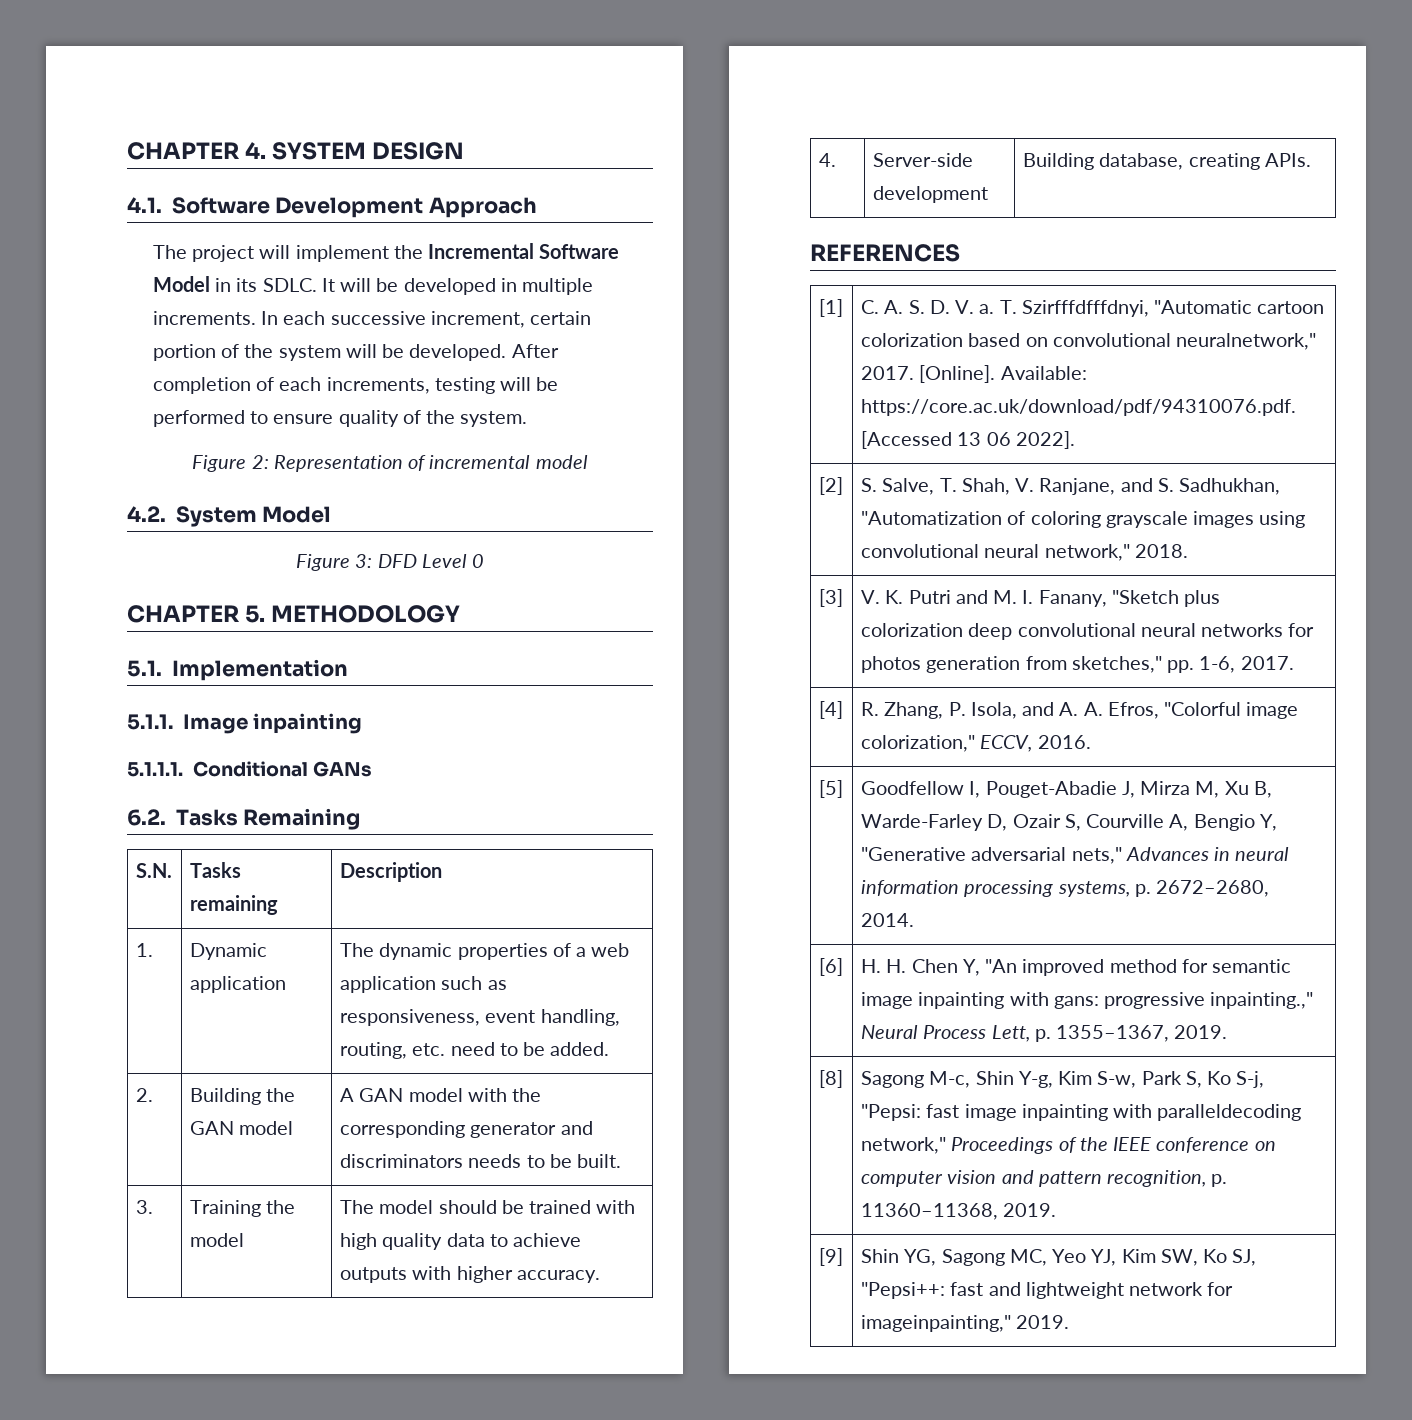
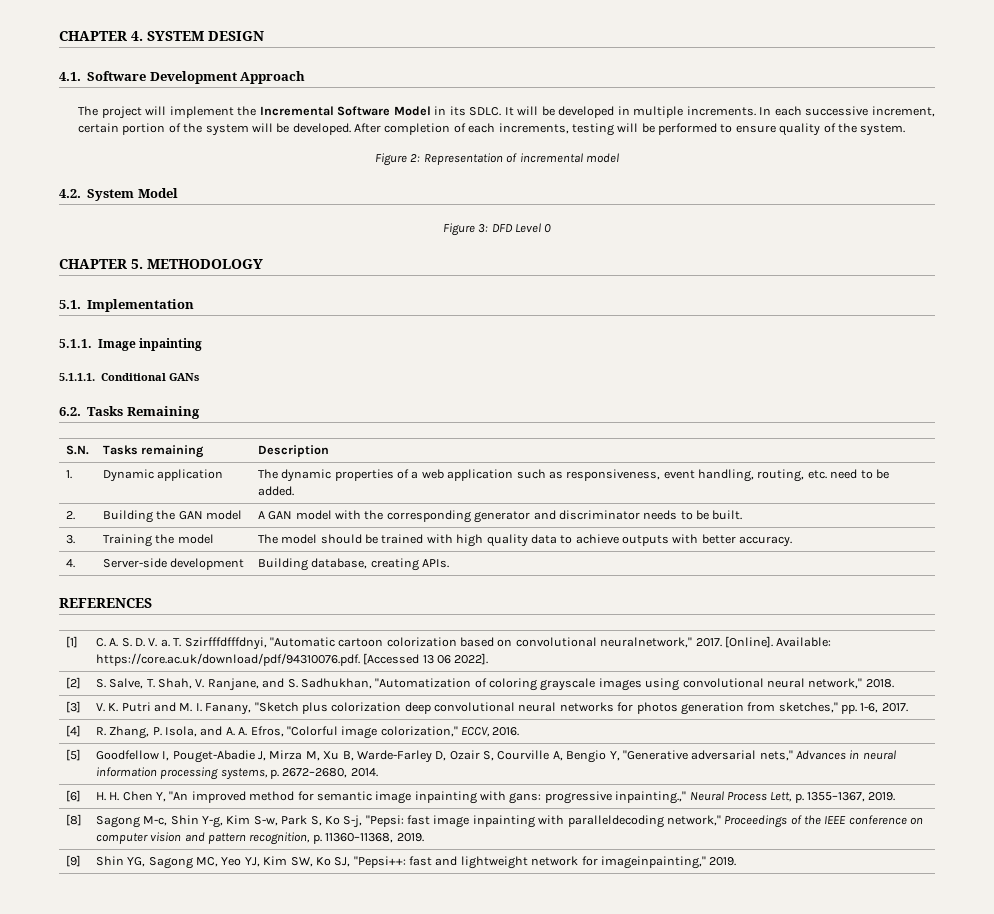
[339,1154,463,1168] discriminators -> [558,510,640,520] discriminator
[456,1266,513,1283] higher -> [701,534,736,544] better

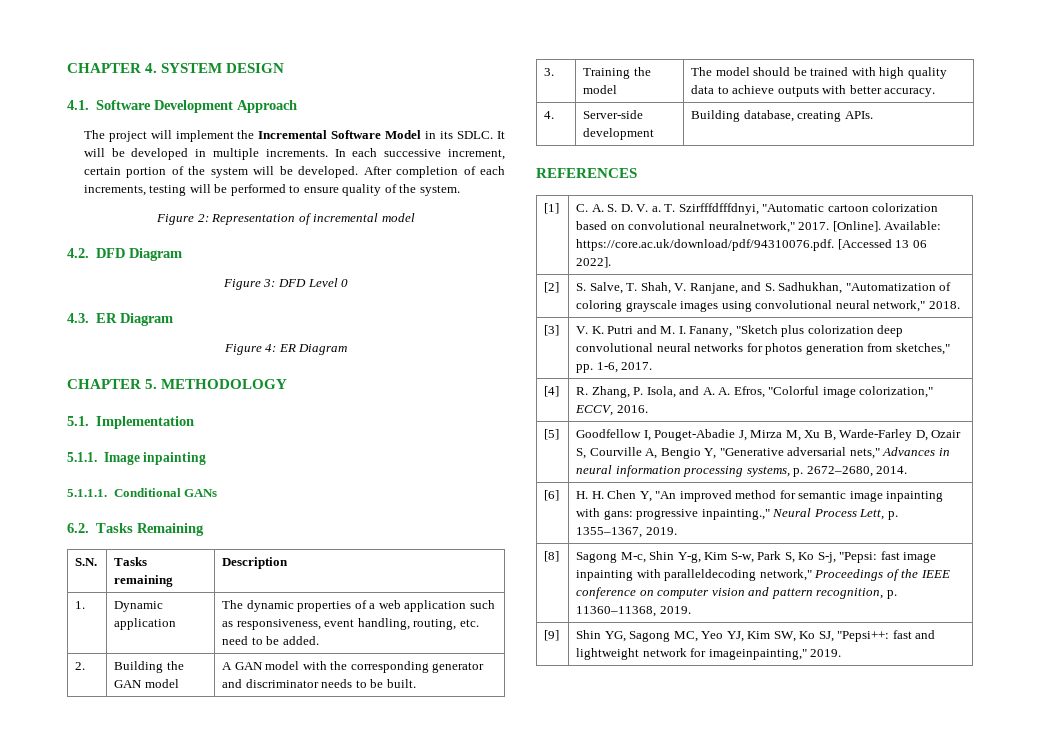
[87,188,178,201] System Model -> [95,248,182,261] DFD Diagram
(552, 228) none -> [67,313,173,326] [223,344,348,355] // 4.3. ER Diagram // Figure 4: ER Diagram

